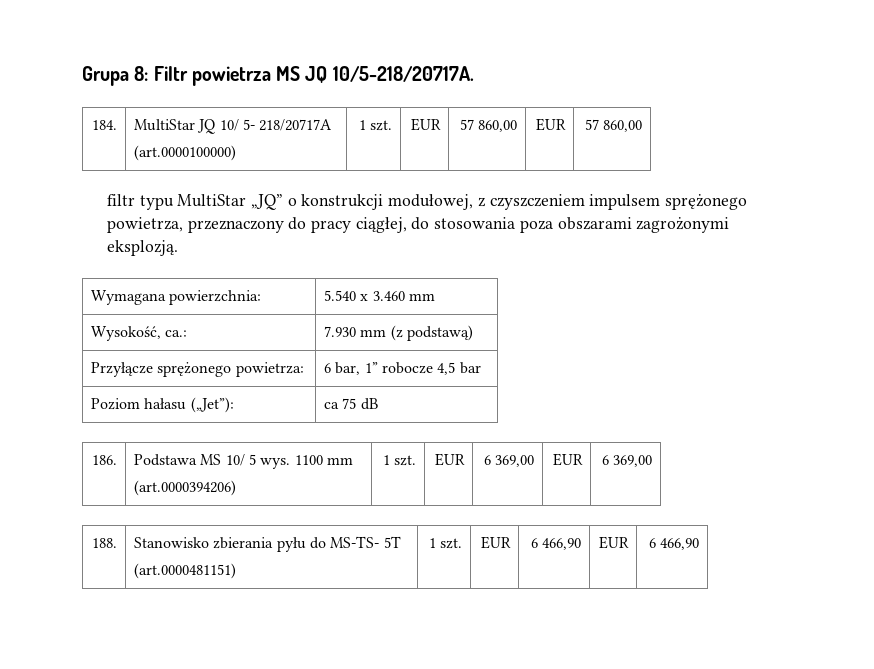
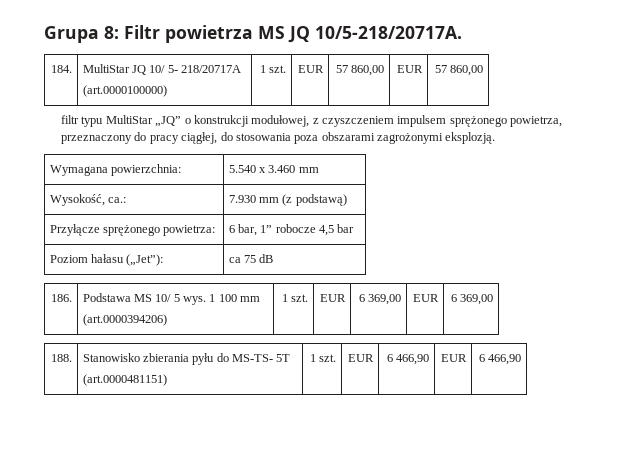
[294,455,323,465] 1100 -> [209,294,237,302] 1 100

